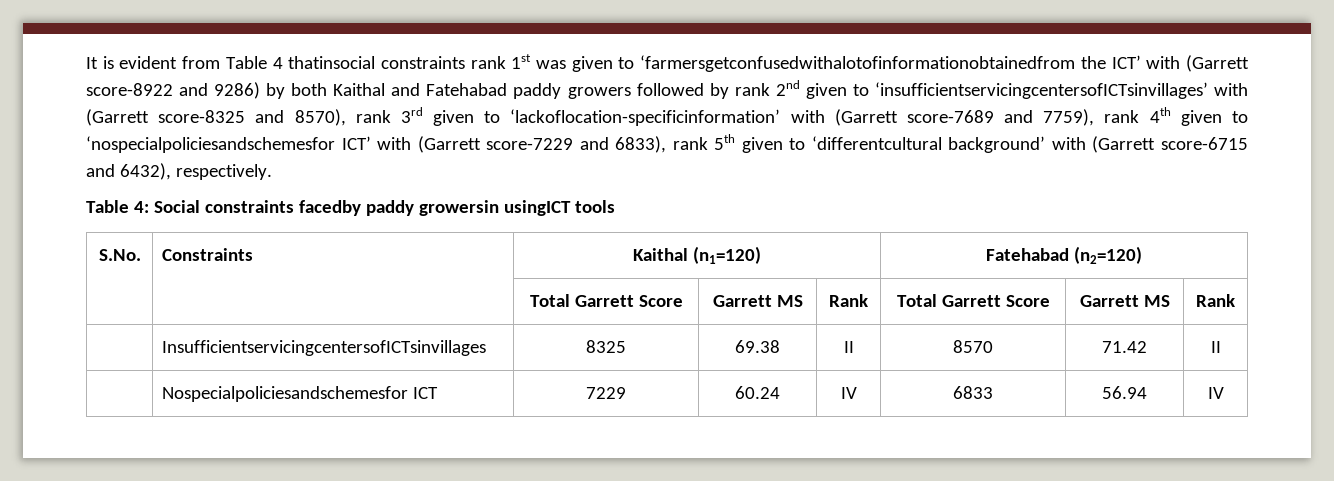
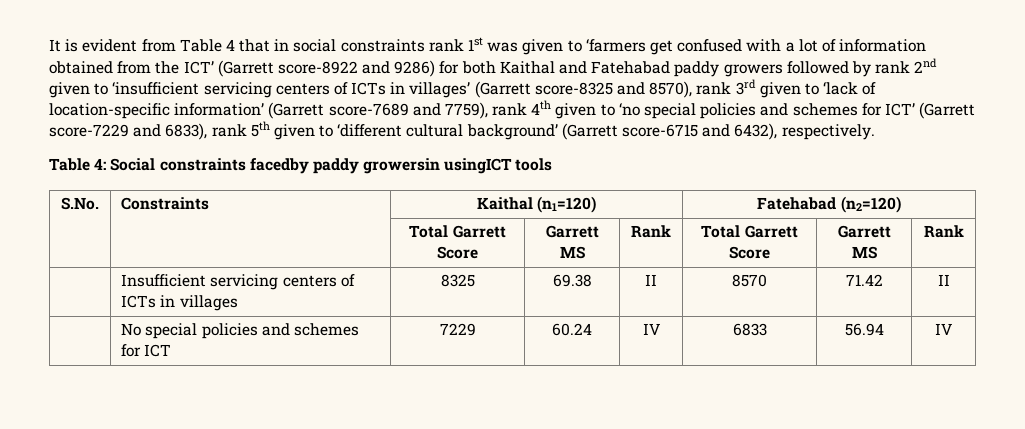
[288,56,376,69] thatinsocial -> [239,39,337,52] that in social
[640,55,1076,72] ‘farmersgetconfusedwithalotofinformationobtainedfrom -> [585,39,927,55] [49,61,152,74] ‘farmers get confused with a lot of information obtained from
[1146,56,1181,69] with -> (214, 67) none
[266,83,286,99] by -> [439,61,460,74] for
[874,82,1248,99] ‘insufficientservicingcentersofICTsinvillages’ with -> [112,82,471,98] ‘insufficient servicing centers of ICTs in villages’
[510,109,825,126] ‘lackoflocation-specificinformation’ with -> [823,82,877,95] [49,103,265,119] ‘lack of location-specific information’
[86,136,412,153] ‘nospecialpoliciesandschemesfor ICT’ with -> [618,103,915,119] ‘no special policies and schemes for ICT’
[811,136,1086,153] ‘differentcultural background’ with -> [337,124,558,140] ‘different cultural background’
[162,340,487,356] InsufficientservicingcentersofICTsinvillages -> [121,274,355,290] [121,295,238,311] Insufficient servicing centers of ICTs in villages
[162,386,409,402] Nospecialpoliciesandschemesfor -> [121,323,359,339] [121,344,142,357] No special policies and schemes for

